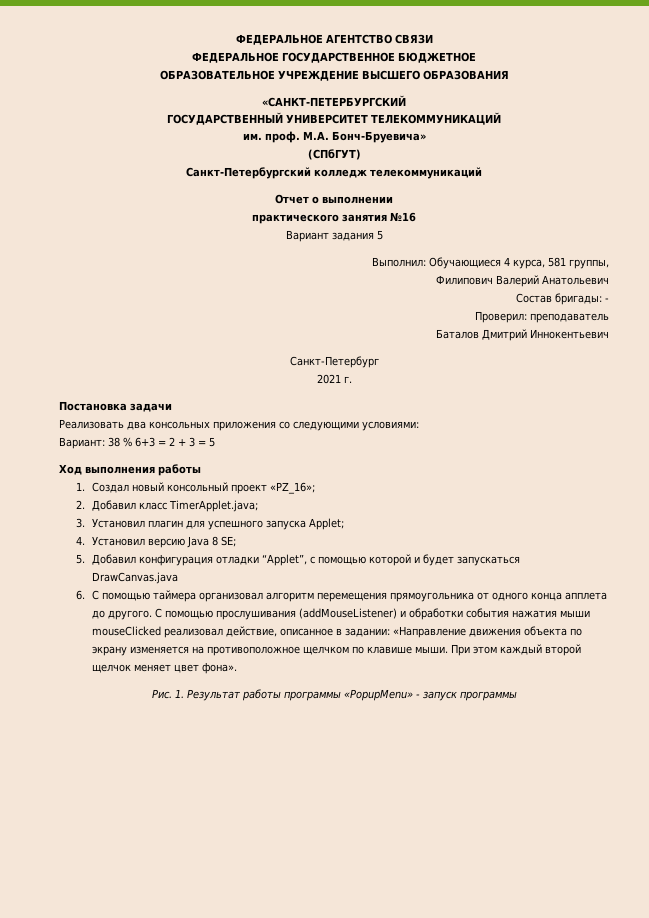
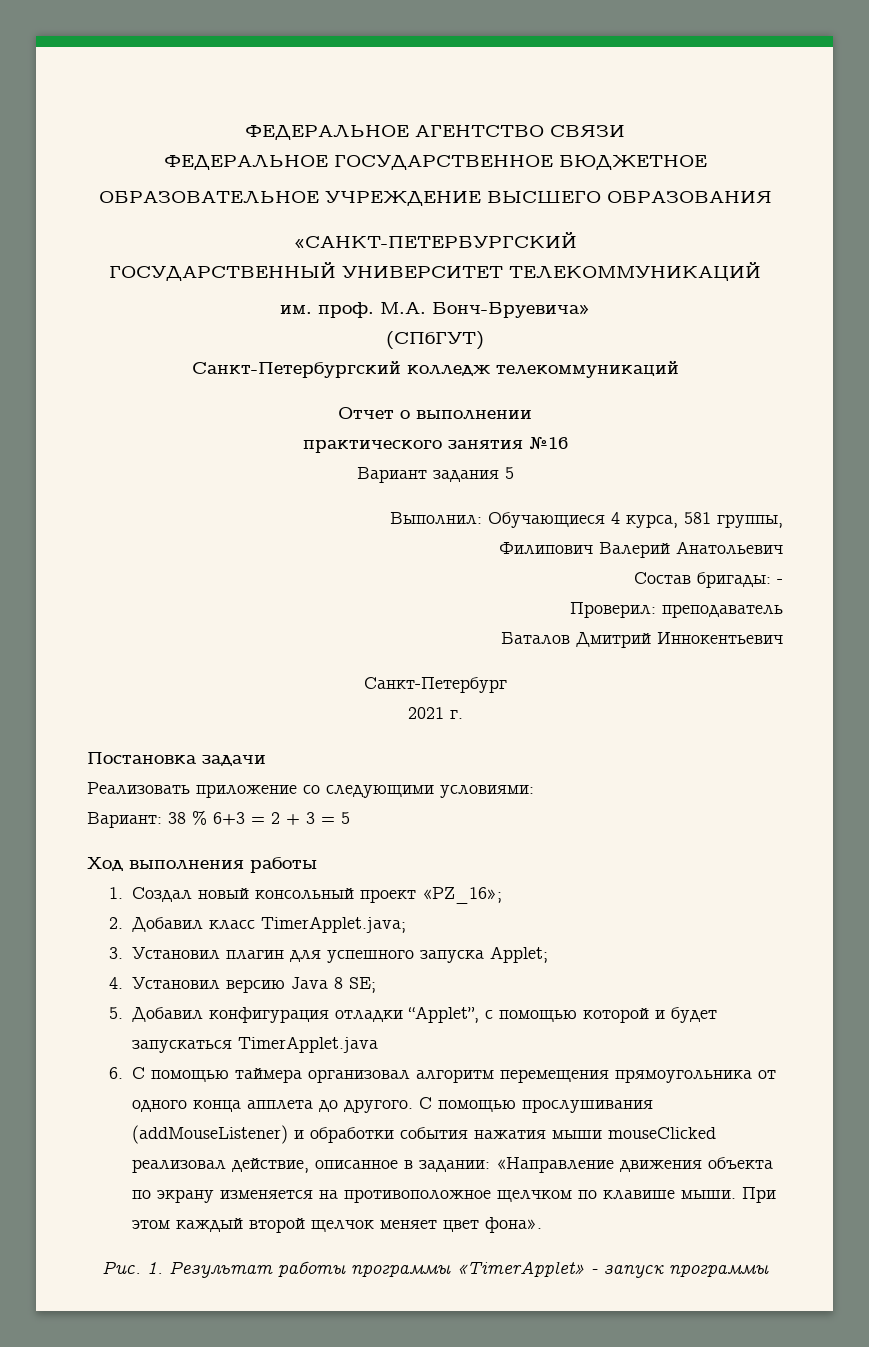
[127,421,276,431] два консольных приложения -> [196,784,297,798] приложение
[92,572,179,584] DrawCanvas.java -> [237,1036,378,1053] TimerApplet.java
[343,689,413,701] «PopupMenu» -> [456,1261,585,1277] «TimerApplet»

